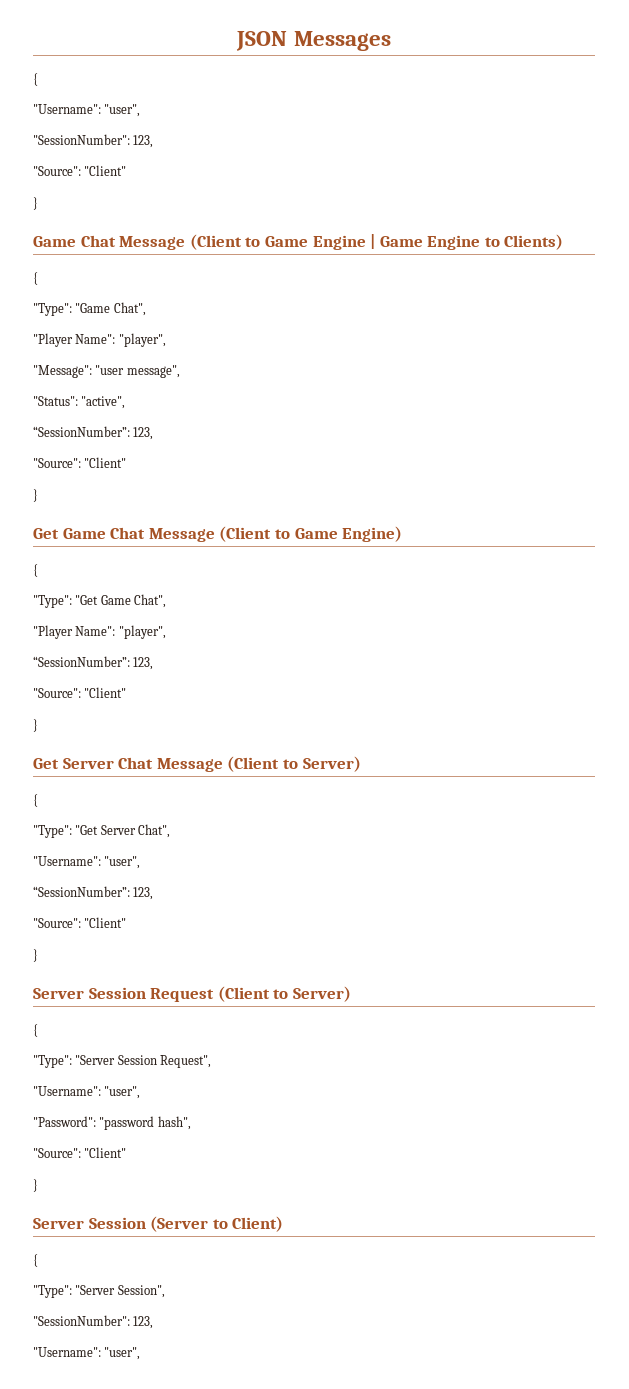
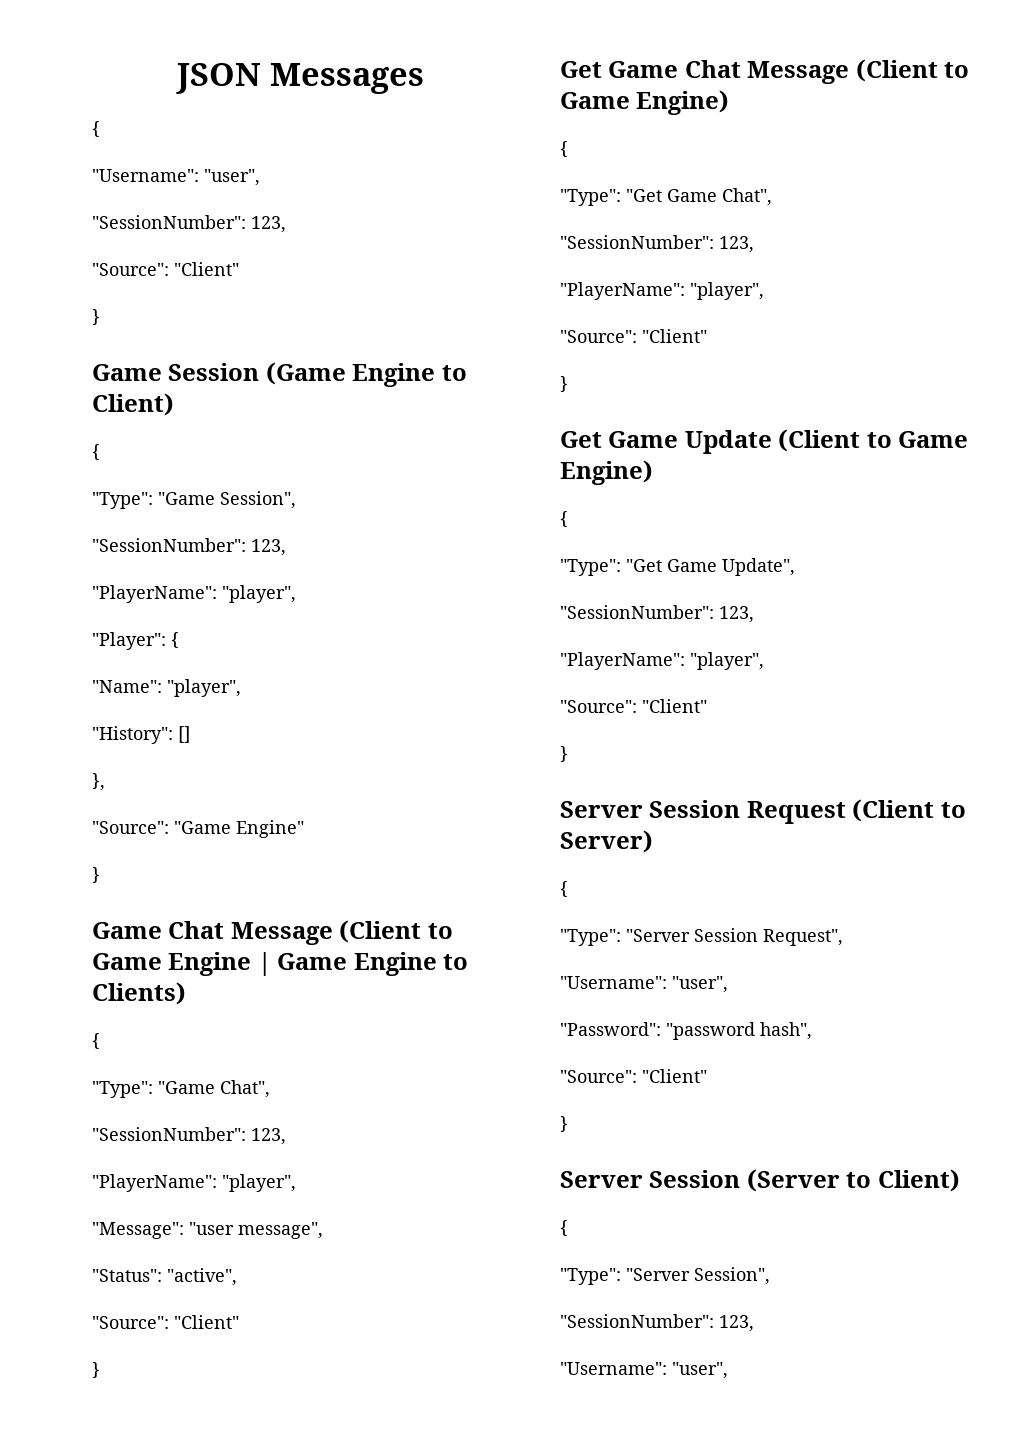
(38, 203) none -> [92,362,467,387] [92,393,174,416] [92,444,100,460] [92,491,296,509] [92,538,286,556] [92,585,296,603] [92,632,179,650] [92,679,241,697] [92,726,190,744] [92,773,105,791] [92,820,304,838] [92,867,100,883] // Game Session (Game Engine to Client) // { // "Type": "Game Session", // "SessionNumber": 123, // "PlayerName": "player", // "Player": { // "Name": "player", // "History": [] // }, // "Source": "Game Engine" // }
[33,333,116,347] "Player Name": -> [92,1127,286,1145] [92,1174,217,1192] "SessionNumber": 123, // "PlayerName":
[33,426,154,440] // “SessionNumber”: 123, -> (237, 1277) none
[33,625,166,639] [33,656,154,670] [33,687,127,698] [33,719,38,732] [33,756,361,772] [33,794,38,807] [33,824,171,838] [33,856,141,869] [33,886,154,900] // "Player Name": "player", // “SessionNumber”: 123, // "Source": "Client" // } // Get Server Chat Message (Client to Server) // { // "Type": "Get Server Chat", // "Username": "user", // “SessionNumber”: 123, -> [560,235,754,253] [560,282,764,300] [560,329,707,343] [560,376,568,392] [560,429,969,454] [560,460,653,485] [560,511,568,527] [560,558,795,576] [560,605,754,623] [560,652,764,670] // "SessionNumber": 123, // "PlayerName": "player", // "Source": "Client" // } // Get Game Update (Client to Game Engine) // { // "Type": "Get Game Update", // "SessionNumber": 123, // "PlayerName": "player",

